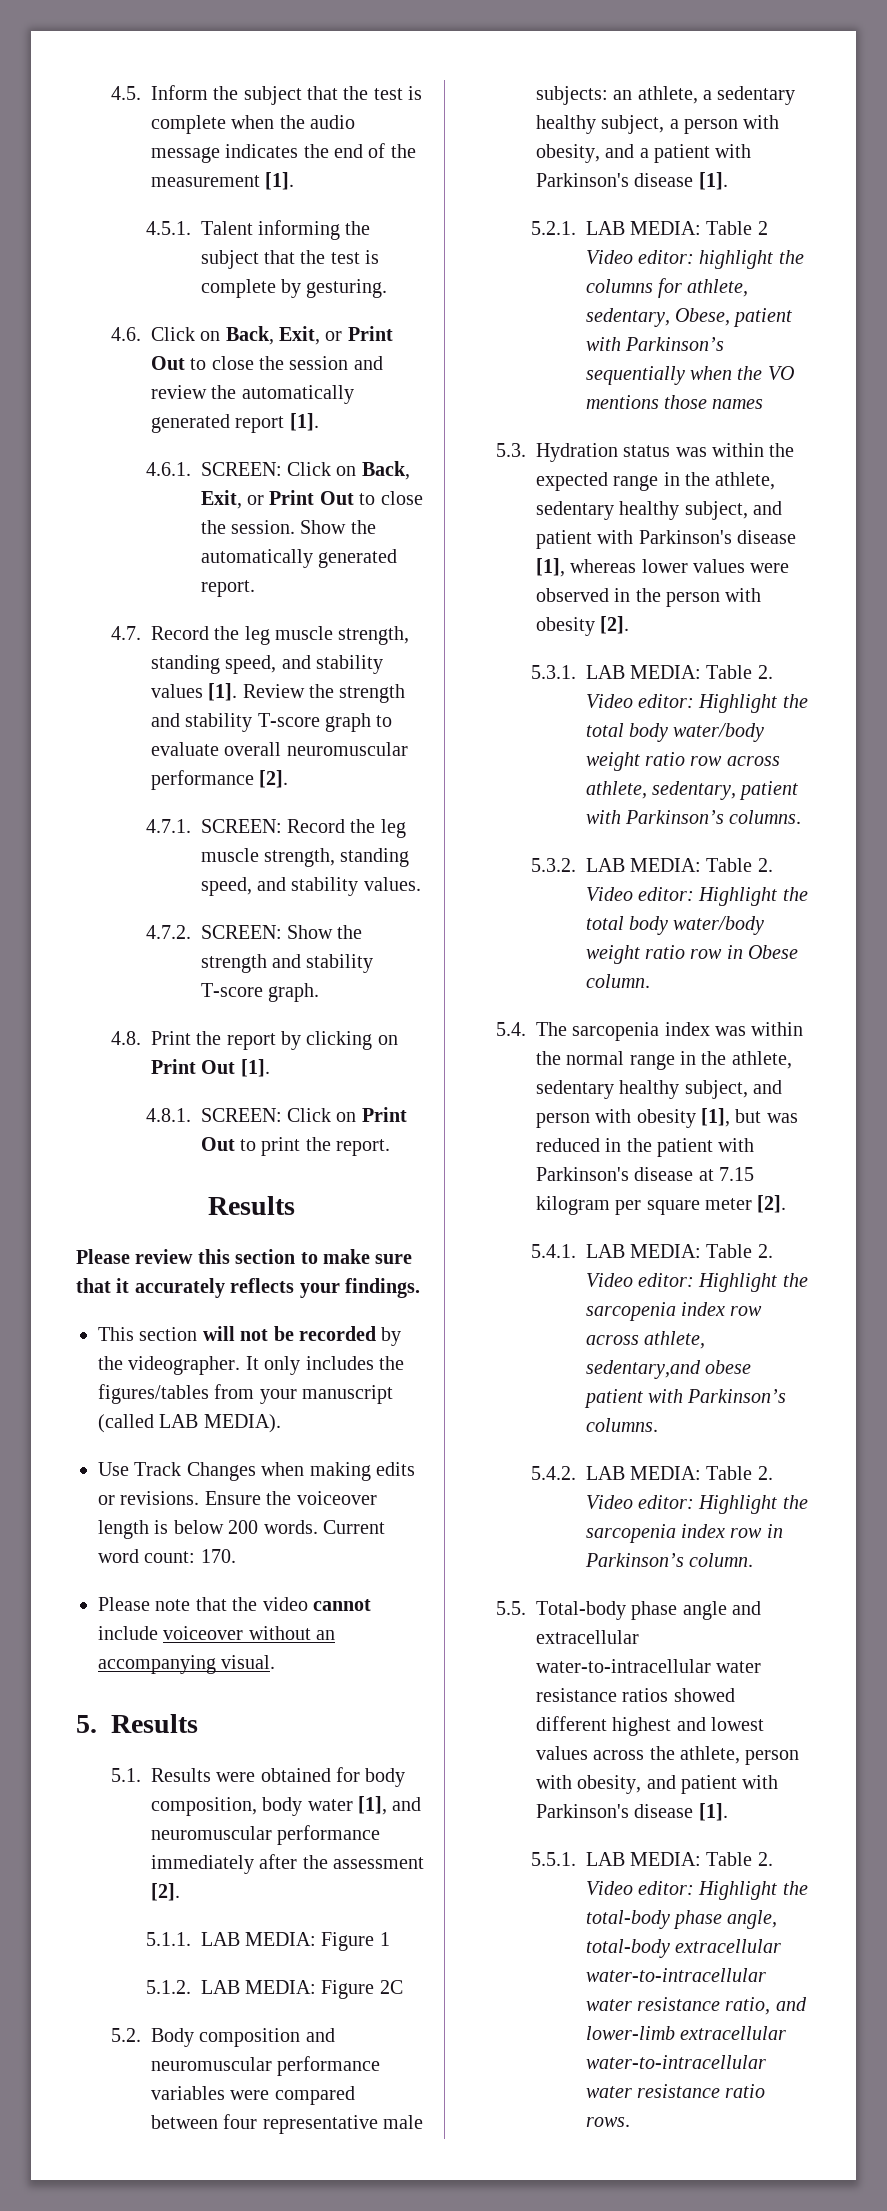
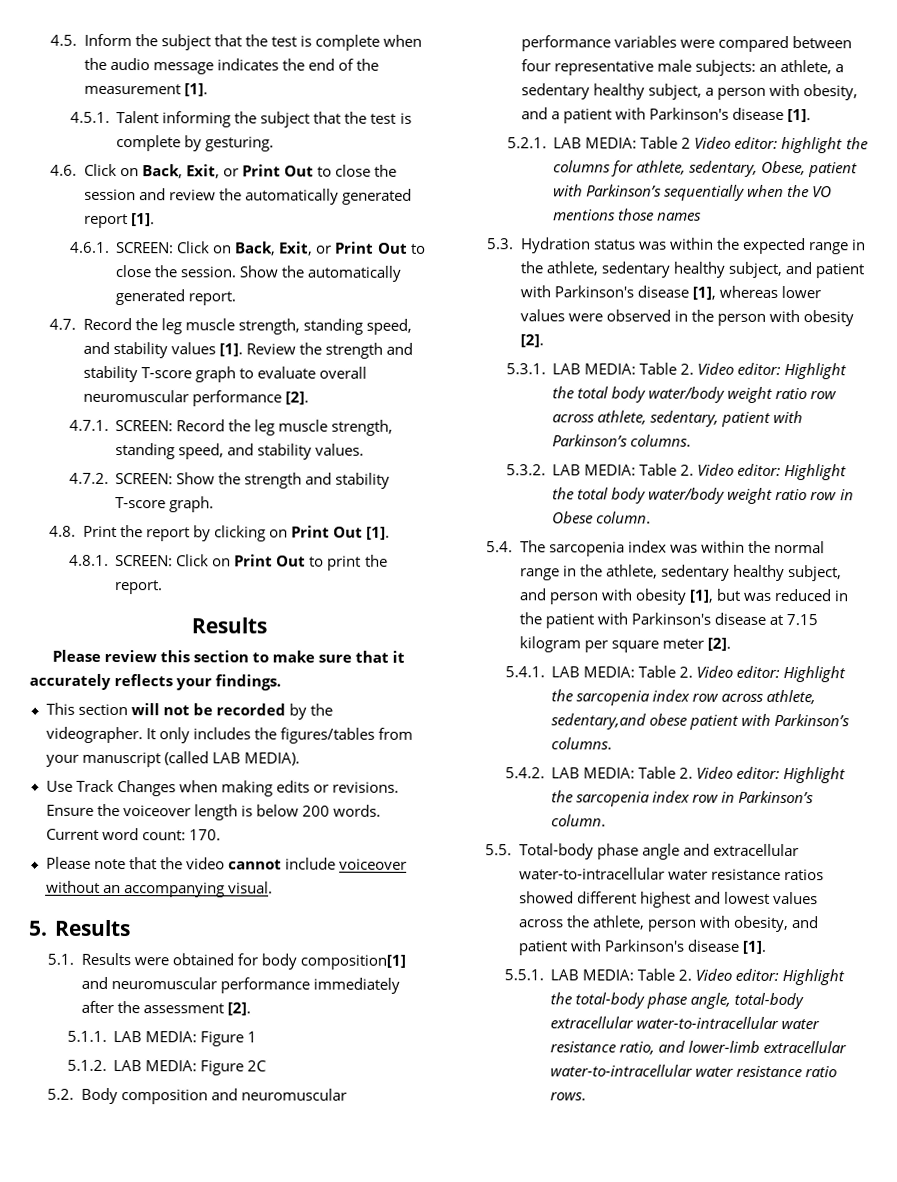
[150,1796,388,1816] composition, body water [1], -> [300,954,407,970] composition[1]

